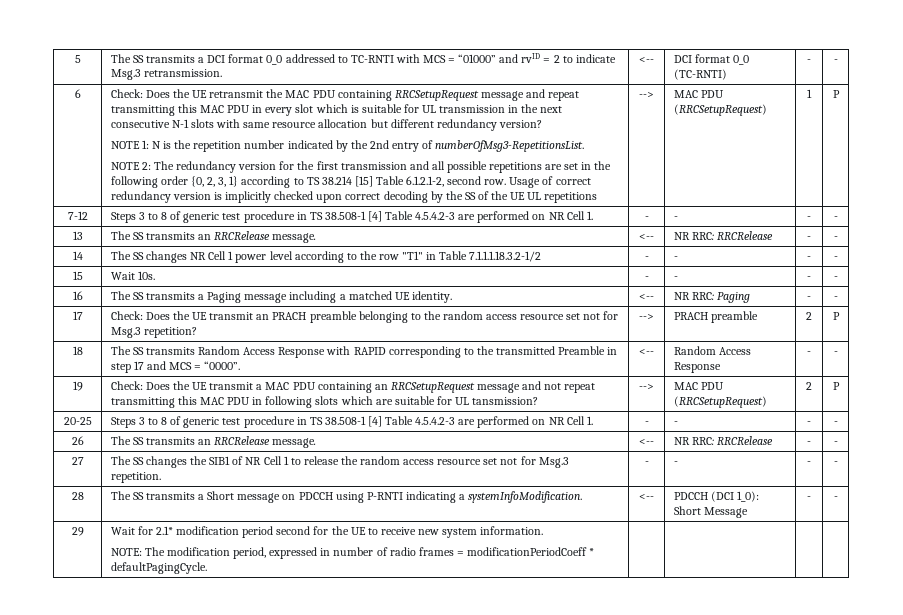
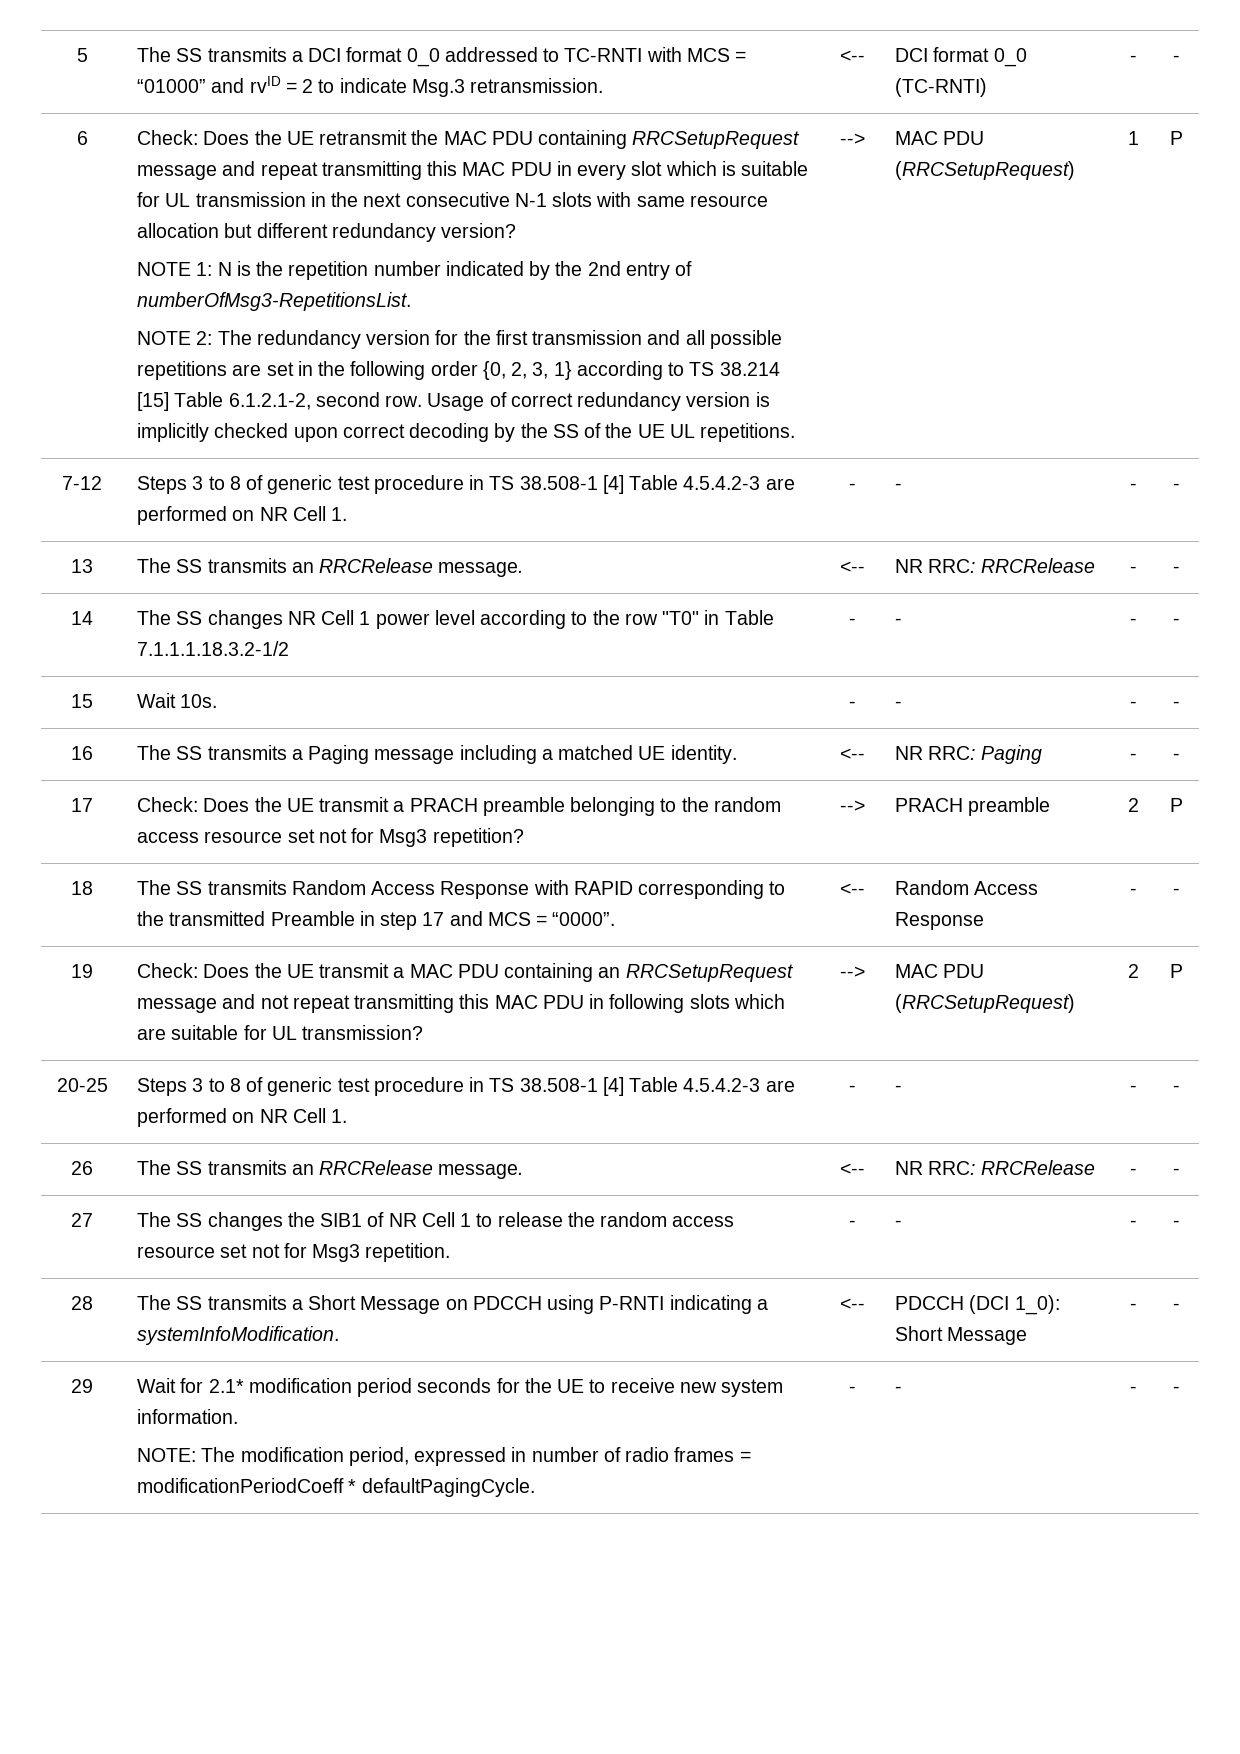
[544,192,598,203] repetitions -> [700,423,796,442] repetitions.
[402,251,424,260] "T1" -> [662,611,700,625] "T0"
[256,314,270,320] an -> [393,801,405,812] a
[110,327,141,338] Msg.3 -> [379,829,428,847] Msg3
[472,397,539,405] tansmission? -> [302,1025,424,1040] transmission?
[538,457,569,468] Msg.3 -> [312,1244,361,1262] Msg3
[237,493,281,503] message -> [360,1296,441,1314] Message
[276,526,311,535] second -> [417,1378,492,1393] seconds
(207, 568) | | | -> [849,1386,856,1393] [894,1386,902,1393] [1130,1386,1137,1393] [1173,1386,1180,1393] - | - | - | -

